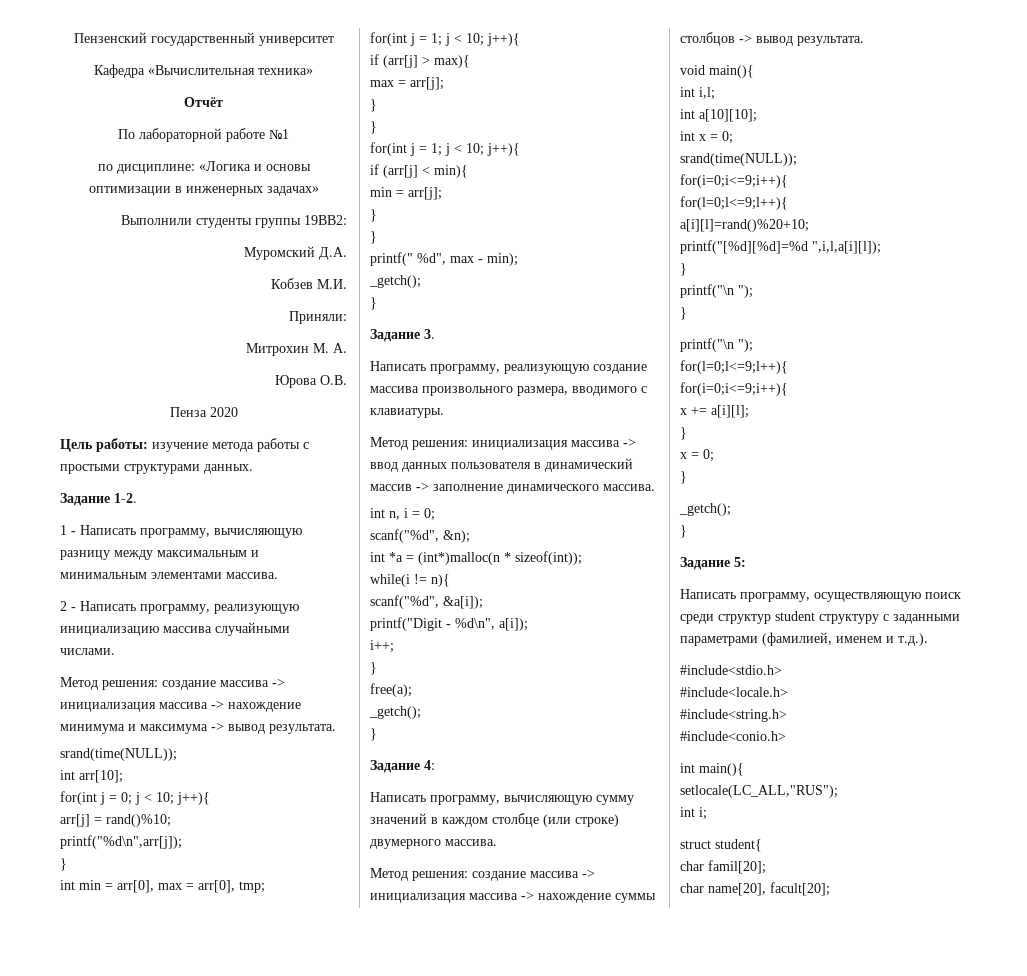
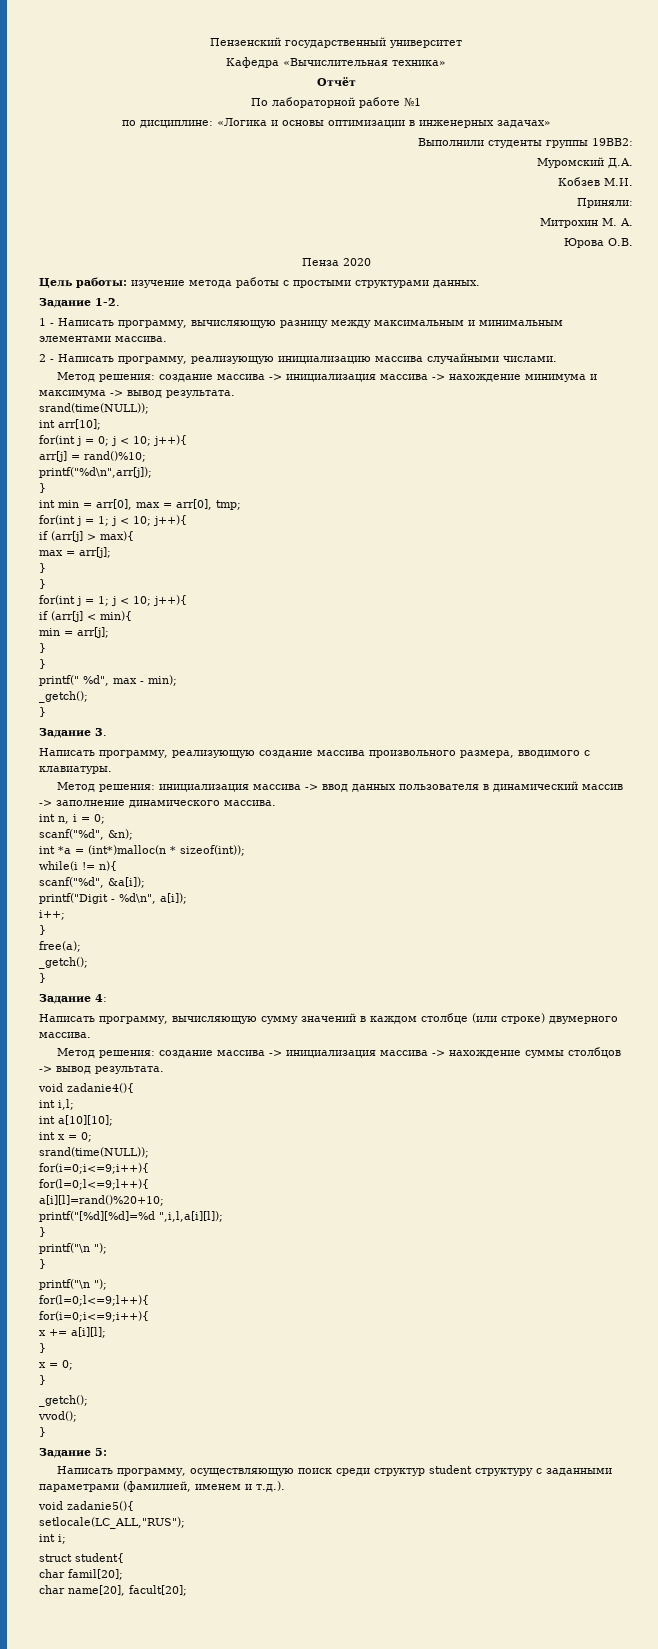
[709,65,754,78] main(){ -> [67,1083,134,1093] zadanie4(){
(731, 509) none -> [38,1411,77,1422] // vvod();
[680,665,782,675] [680,687,788,697] [680,709,787,722] [680,731,786,741] [680,763,744,776] #include<stdio.h> // #include<locale.h> // #include<string.h> // #include<conio.h> // int main(){ -> [38,1501,134,1511] void zadanie5(){

